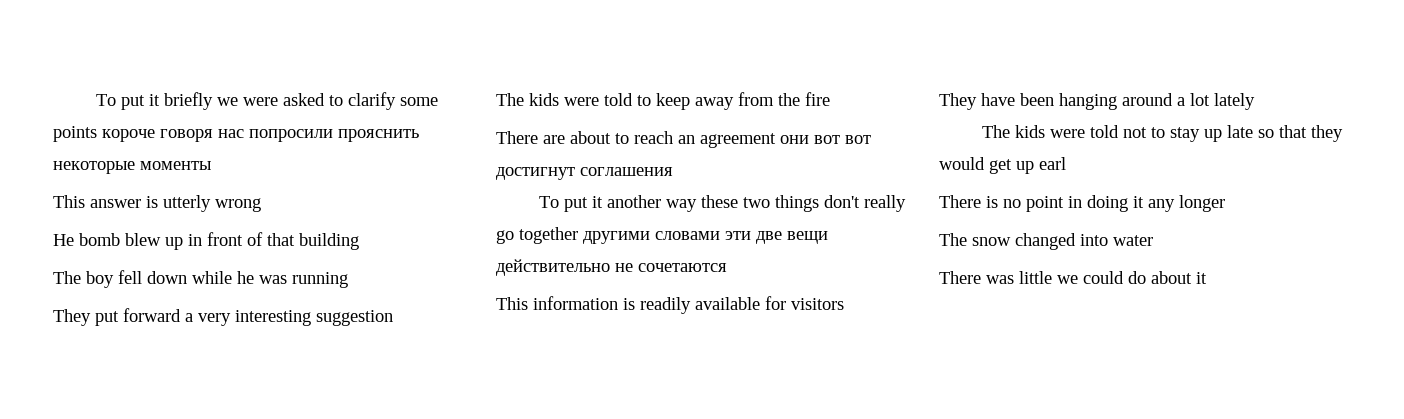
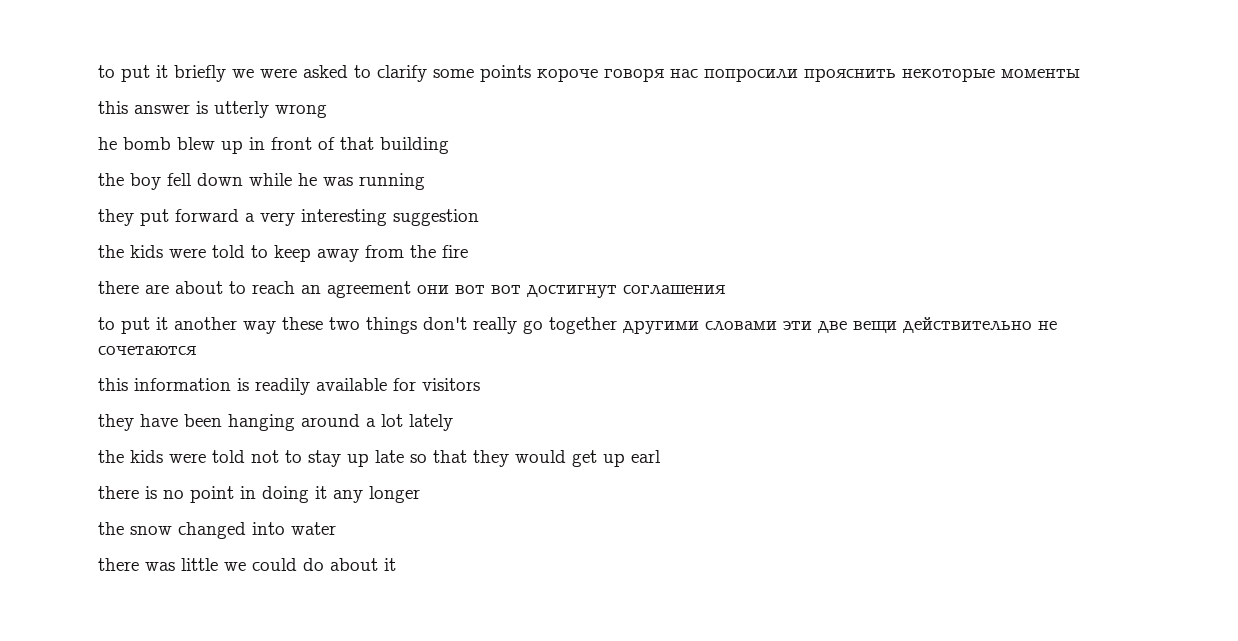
[95,94,116,106] To -> [98,65,115,78] to
[53,195,85,208] This -> [98,101,128,114] this
[53,234,74,246] He -> [98,137,117,150] he
[53,271,81,284] The -> [98,173,124,186] the
[53,309,91,326] They -> [98,209,134,226] they
[496,93,524,106] The -> [98,245,124,258] the
[496,131,538,144] There -> [98,281,139,294] there
[538,196,559,208] To -> [98,317,115,330] to
[496,297,528,310] This -> [98,378,128,391] this
[939,93,977,110] They -> [98,414,134,431] they
[981,125,1010,138] The -> [98,450,124,463] the
[939,195,981,208] There -> [98,486,139,499] there
[939,233,967,246] The -> [98,522,124,535] the
[939,271,981,284] There -> [98,558,139,571] there

